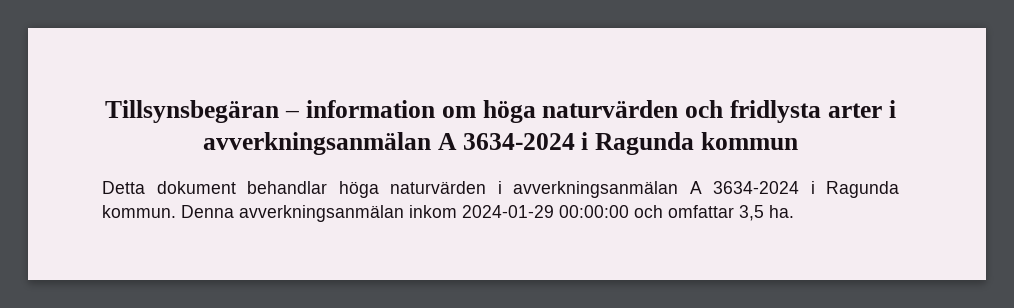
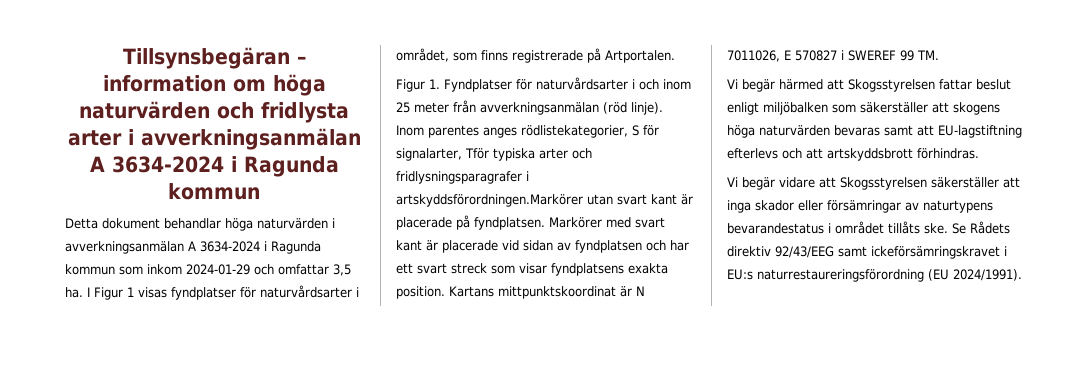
[102,205,404,222] kommun. Denna avverkningsanmälan -> [65,264,143,275] kommun som
[559,205,629,218] 00:00:00 -> (250, 269) none
(794, 211) none -> [87,285,359,300] [396,48,675,63] [396,77,691,92] [396,100,663,115] [396,125,659,138] [396,148,592,161] [396,171,529,184] [396,194,693,207] [396,215,665,230] [396,240,689,253] [396,263,668,276] [396,286,645,299] [727,50,939,62] [727,79,1011,92] [727,102,1000,115] [727,125,1022,138] [727,148,979,161] [727,177,1020,190] [727,200,993,213] [727,221,1010,234] [727,246,1007,259] [727,269,1022,282] I Figur 1 visas fyndplatser för naturvårdsarter i området, som finns registrerade på Artportalen. // Figur 1. Fyndplatser för naturvårdsarter i och inom 25 meter från avverkningsanmälan (röd linje). Inom parentes anges rödlistekategorier, S för signalarter, Tför typiska arter och fridlysningsparagrafer i artskyddsförordningen.Markörer utan svart kant är placerade på fyndplatsen. Markörer med svart kant är placerade vid sidan av fyndplatsen och har ett svart streck som visar fyndplatsens exakta position. Kartans mittpunktskoordinat är N 7011026, E 570827 i SWEREF 99 TM. // Vi begär härmed att Skogsstyrelsen fattar beslut enligt miljöbalken som säkerställer att skogens höga naturvärden bevaras samt att EU-lagstiftning efterlevs och att artskyddsbrott förhindras. // Vi begär vidare att Skogsstyrelsen säkerställer att inga skador eller försämringar av naturtypens bevarandestatus i området tillåts ske. Se Rådets direktiv 92/43/EEG samt ickeförsämringskravet i EU:s naturrestaureringsförordning (EU 2024/1991).

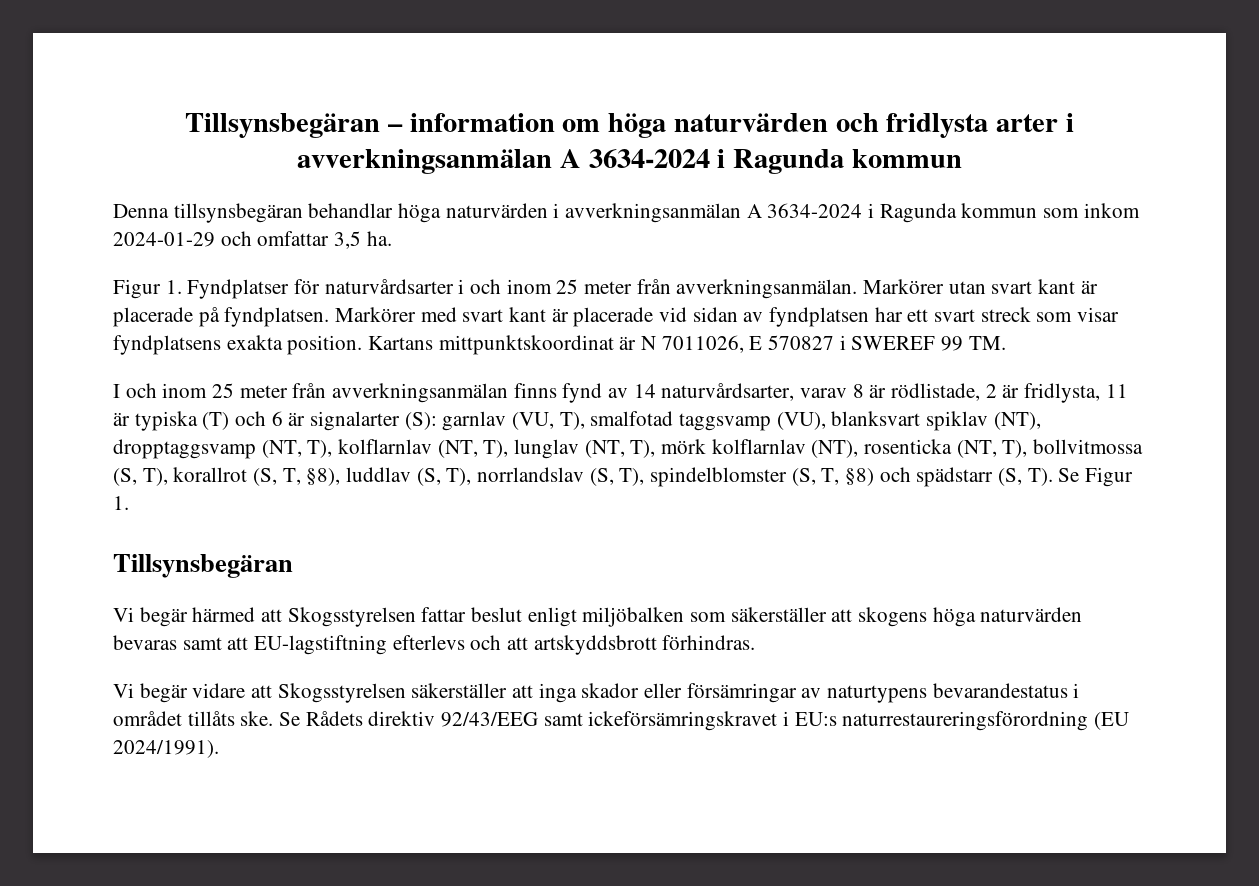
[65,218,160,229] Detta dokument -> [113,203,303,223] Denna tillsynsbegäran
[87,285,359,300] [396,48,675,63] I Figur 1 visas fyndplatser för naturvårdsarter i området, som finns registrerade på Artportalen. -> (392, 238) none
[480,102,663,115] [396,125,659,138] [396,148,592,161] [396,171,529,184] [396,194,583,207] avverkningsanmälan (röd linje). Inom parentes anges rödlistekategorier, S för signalarter, Tför typiska arter och fridlysningsparagrafer i artskyddsförordningen.Markörer -> [676,279,945,299] avverkningsanmälan. Markörer
[646,240,666,251] och -> (870, 317) none
(939, 55) none -> [113,383,1128,403] [113,411,1041,431] [113,439,1144,459] [113,467,1134,487] [113,496,129,510] [113,554,293,578] // I och inom 25 meter från avverkningsanmälan finns fynd av 14 naturvårdsarter, varav 8 är rödlistade, 2 är fridlysta, 11 är typiska (T) och 6 är signalarter (S): garnlav (VU, T), smalfotad taggsvamp (VU), blanksvart spiklav (NT), dropptaggsvamp (NT, T), kolflarnlav (NT, T), lunglav (NT, T), mörk kolflarnlav (NT), rosenticka (NT, T), bollvitmossa (S, T), korallrot (S, T, §8), luddlav (S, T), norrlandslav (S, T), spindelblomster (S, T, §8) och spädstarr (S, T). Se Figur 1. // Tillsynsbegäran

